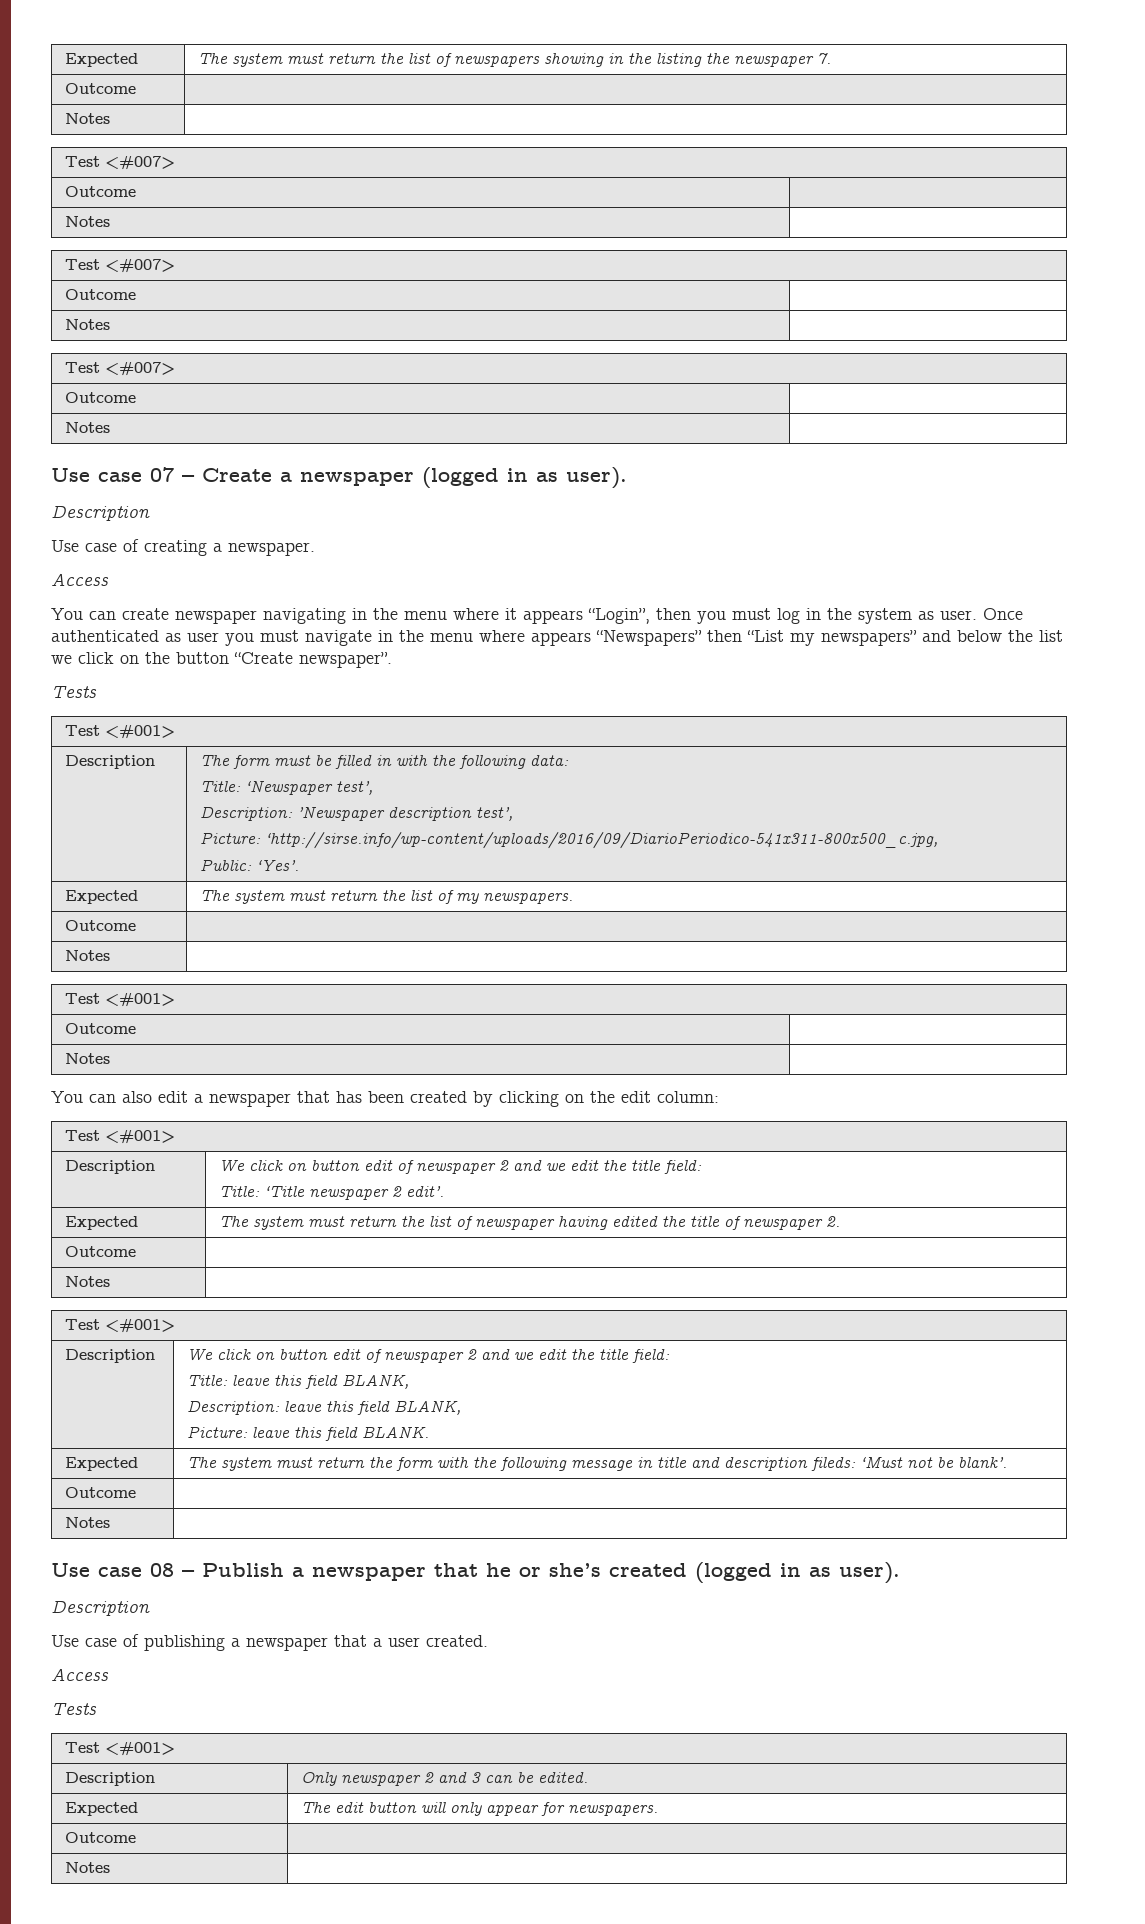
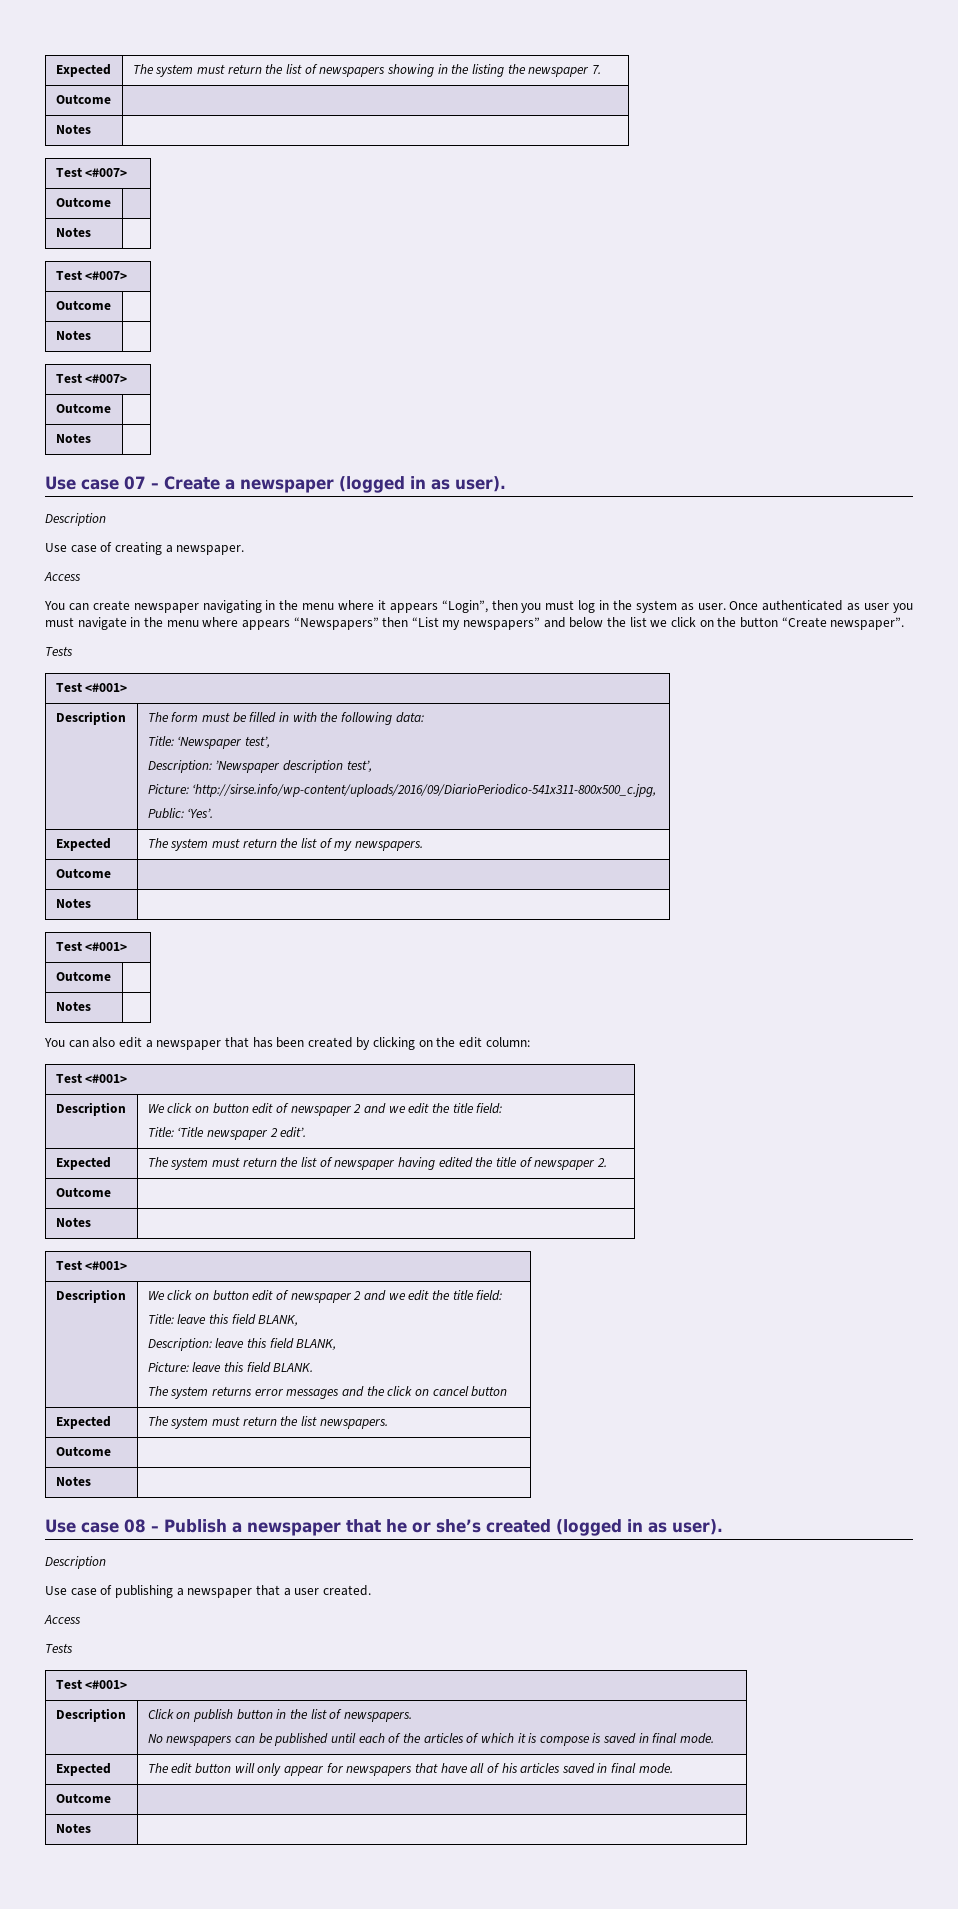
[64,1457,138,1471] [186,1456,1007,1471] // Expected | The system must return the form with the following message in title and description fileds: ‘Must not be blank’. -> [147,1386,508,1399] [55,1416,111,1429] [147,1416,388,1429] // The system returns error messages and the click on cancel button // Expected | The system must return the list newspapers.
[300,1772,588,1786] Only newspaper 2 and 3 can be edited. -> [147,1709,412,1722] [147,1733,715,1746] Click on publish button in the list of newspapers. // No newspapers can be published until each of the articles of which it is compose is saved in final mode.
[567,1805,658,1816] newspapers. -> [346,1763,673,1776] newspapers that have all of his articles saved in final mode.

